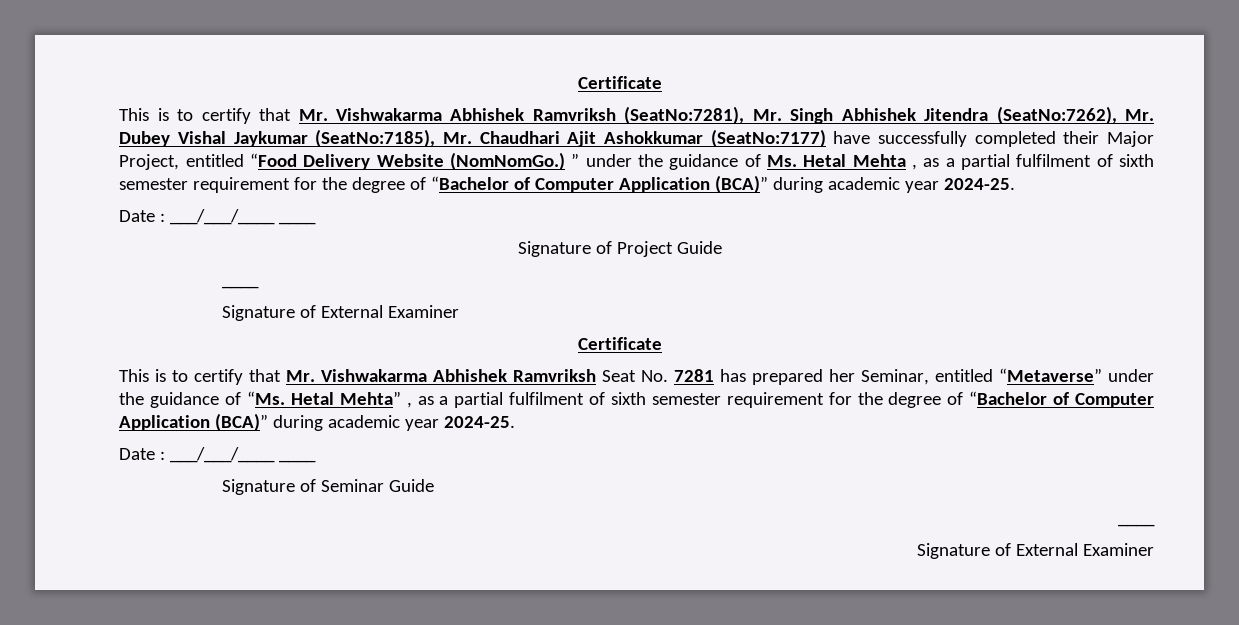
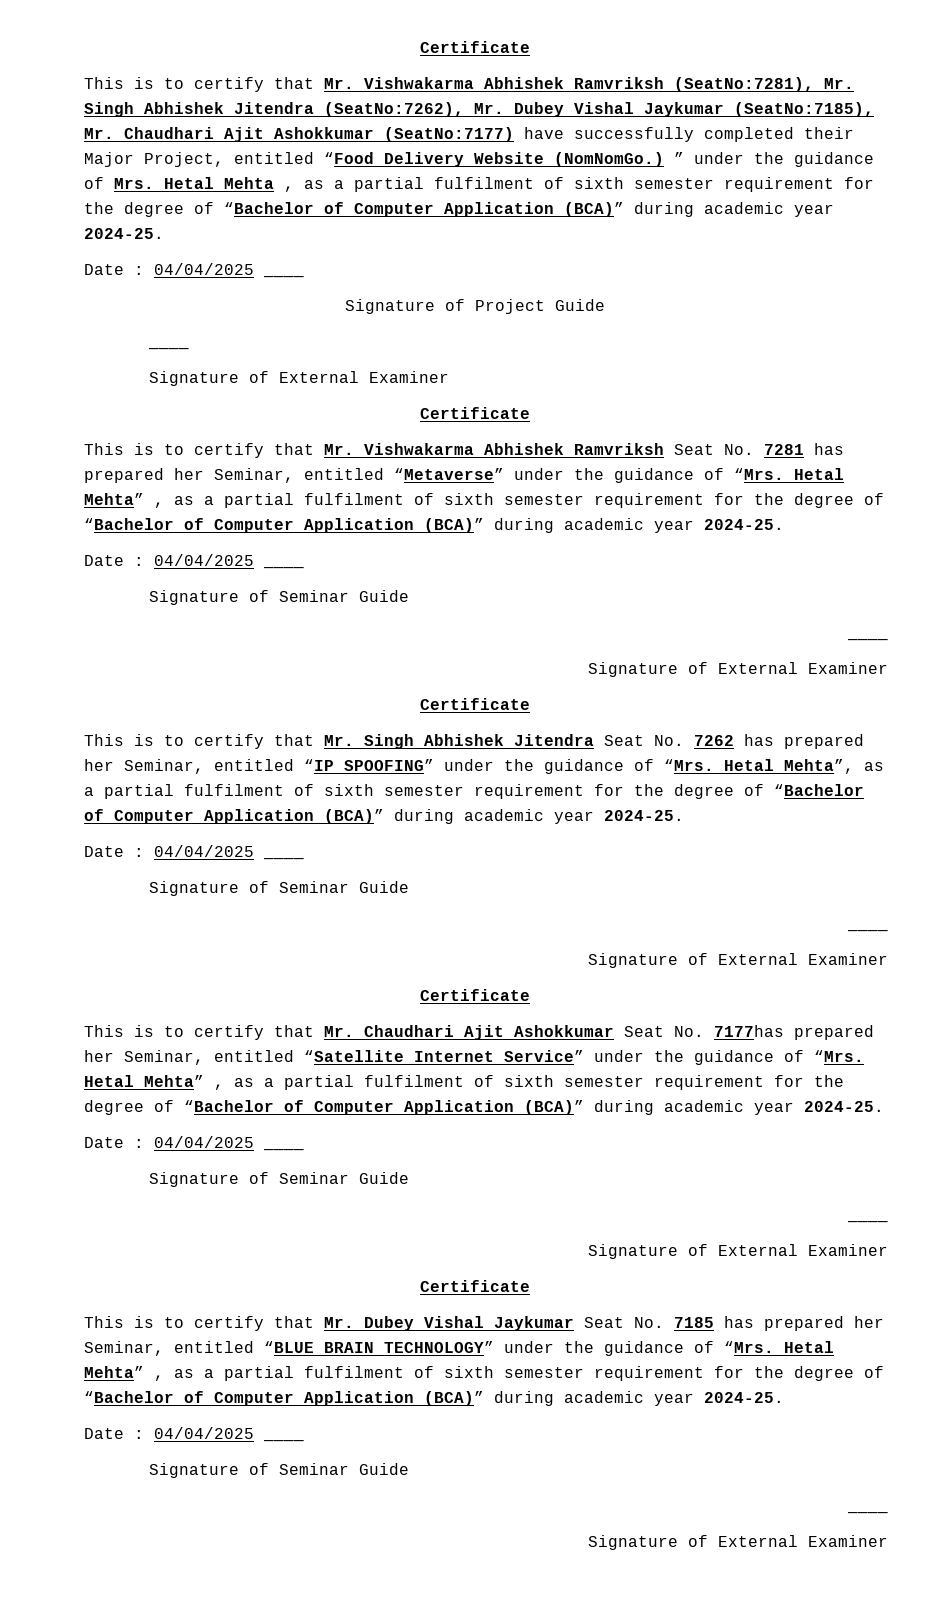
[766,155,797,167] Ms. -> [113,178,154,189] Mrs.
[170,209,276,225] ___/___/____ -> [153,263,254,275] 04/04/2025
[246,391,285,405] “Ms. -> [733,468,784,480] “Mrs.
[170,447,276,463] ___/___/____ -> [153,554,254,566] 04/04/2025
(1154, 549) none -> [420,698,530,710] [83,734,864,749] [83,759,884,774] [83,784,864,799] [83,809,684,824] [83,845,254,857] [262,857,304,860] [148,881,409,896] [847,929,888,932] [588,953,888,968] [420,989,530,1001] [83,1025,874,1040] [83,1050,864,1065] [83,1075,844,1090] [83,1100,884,1115] [83,1136,254,1148] [262,1148,304,1151] [148,1172,409,1187] [847,1220,888,1223] [588,1244,888,1259] [420,1280,530,1292] [83,1316,884,1331] [83,1341,834,1356] [83,1366,884,1381] [83,1391,784,1406] [83,1427,254,1439] [262,1439,304,1442] [148,1463,409,1478] [847,1511,888,1514] [588,1535,888,1550] // Certificate // This is to certify that Mr. Singh Abhishek Jitendra Seat No. 7262 has prepared her Seminar, entitled “IP SPOOFING” under the guidance of “Mrs. Hetal Mehta”, as a partial fulfilment of sixth semester requirement for the degree of “Bachelor of Computer Application (BCA)” during academic year 2024-25. // Date : 04/04/2025 ____ // Signature of Seminar Guide // ____ // Signature of External Examiner // Certificate // This is to certify that Mr. Chaudhari Ajit Ashokkumar Seat No. 7177has prepared her Seminar, entitled “Satellite Internet Service” under the guidance of “Mrs. Hetal Mehta” , as a partial fulfilment of sixth semester requirement for the degree of “Bachelor of Computer Application (BCA)” during academic year 2024-25. // Date : 04/04/2025 ____ // Signature of Seminar Guide // ____ // Signature of External Examiner // Certificate // This is to certify that Mr. Dubey Vishal Jaykumar Seat No. 7185 has prepared her Seminar, entitled “BLUE BRAIN TECHNOLOGY” under the guidance of “Mrs. Hetal Mehta” , as a partial fulfilment of sixth semester requirement for the degree of “Bachelor of Computer Application (BCA)” during academic year 2024-25. // Date : 04/04/2025 ____ // Signature of Seminar Guide // ____ // Signature of External Examiner

